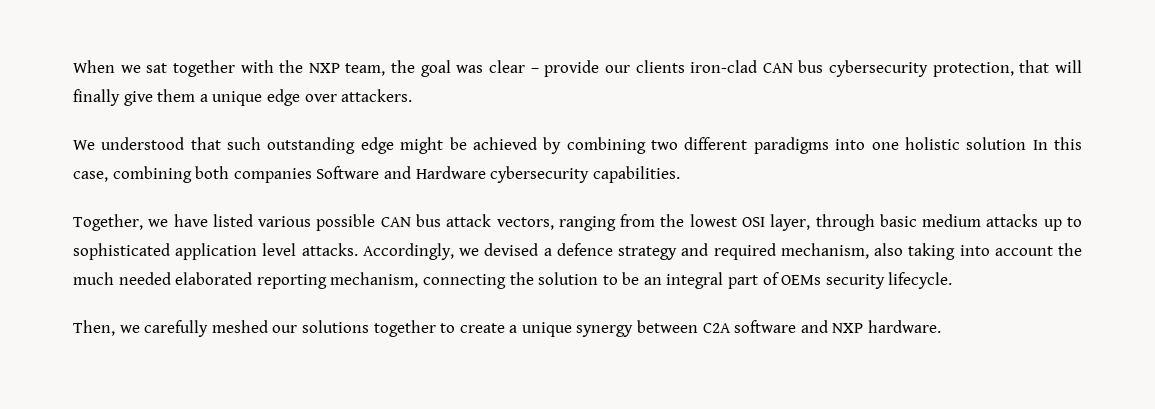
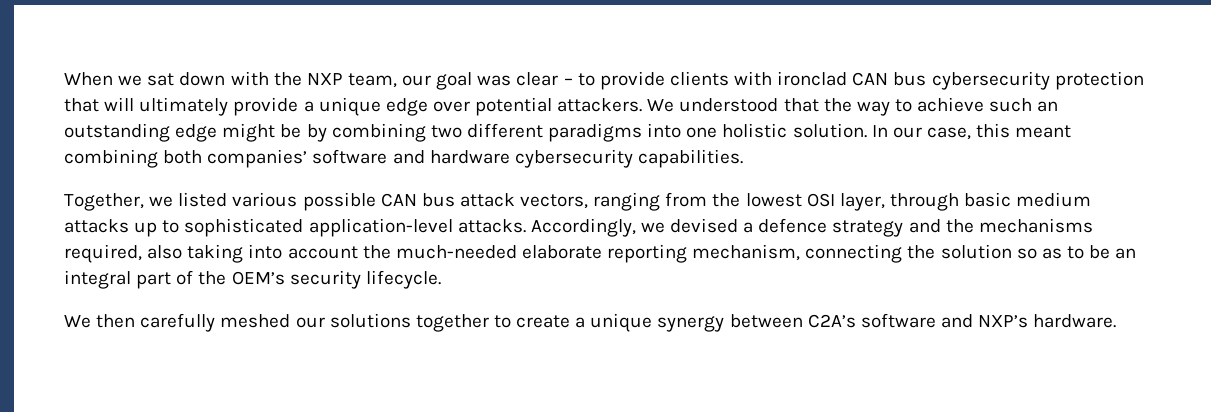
[172,60,235,77] together -> [179,72,226,86] down
[391,60,416,73] the -> [402,75,432,86] our
[544,60,758,77] provide our clients iron-clad -> [577,71,848,90] to provide clients with ironclad
[932,62,1014,77] protection, -> [1054,71,1144,90] protection
[73,89,196,106] finally give them -> [139,97,299,116] ultimately provide
(337, 98) none -> [475,97,553,116] potential
(413, 95) // -> (643, 105) none
[227,137,262,150] such -> [823,97,1059,116] the way to achieve such an
[472,137,537,150] achieved -> (302, 131) none
[966,137,1082,150] [73,166,486,183] solution In this case, combining both companies Software and Hardware -> [792,123,1072,140] [64,149,510,168] solution. In our case, this meant combining both companies’ software and hardware
[173,214,208,227] have -> (174, 201) none
[175,243,297,260] application level -> [308,218,453,237] application-level
[713,243,869,260] required mechanism, -> [945,218,1093,233] [64,244,142,263] the mechanisms required,
[73,272,253,285] much needed elaborated -> [395,245,602,259] much-needed elaborate
(599, 278) none -> [1016,248,1062,259] so as
[781,275,822,285] OEMs -> [198,271,285,285] the OEM’s
[73,320,140,336] Then, we -> [64,314,136,328] We then
[702,320,864,333] C2A software and NXP -> [807,313,1029,328] C2A’s software and NXP’s

